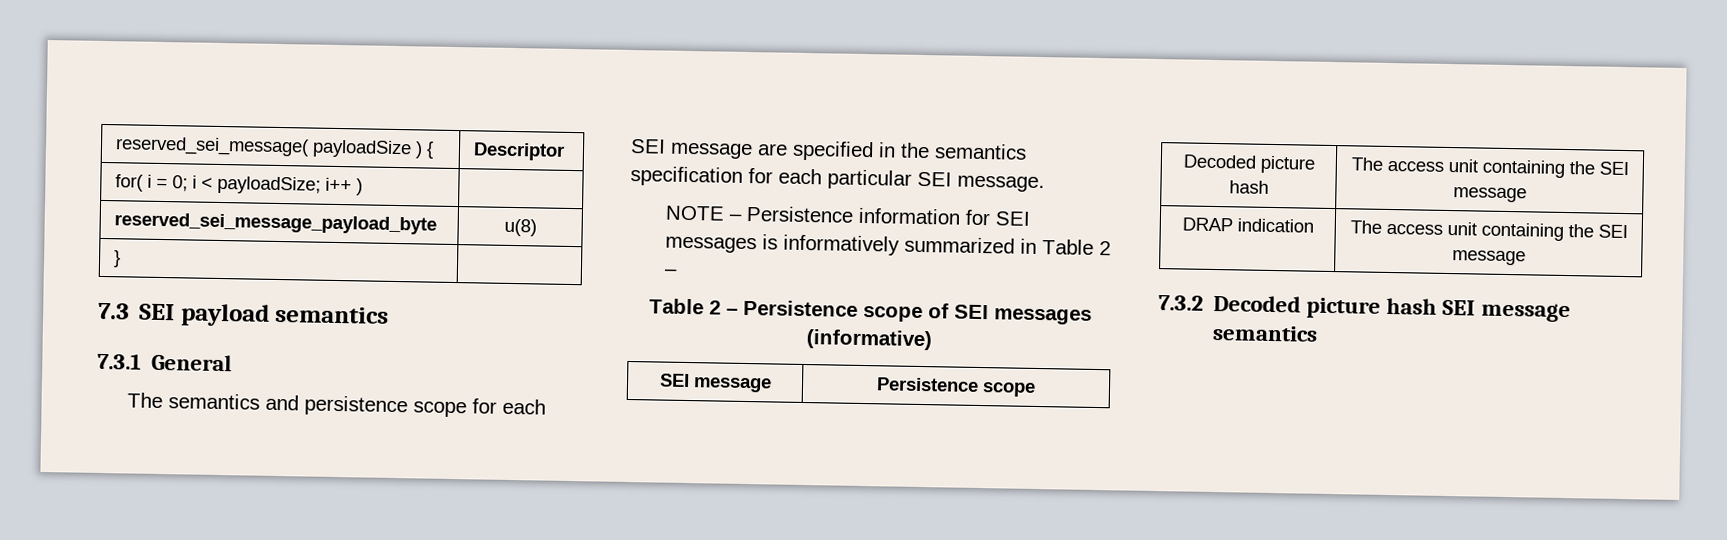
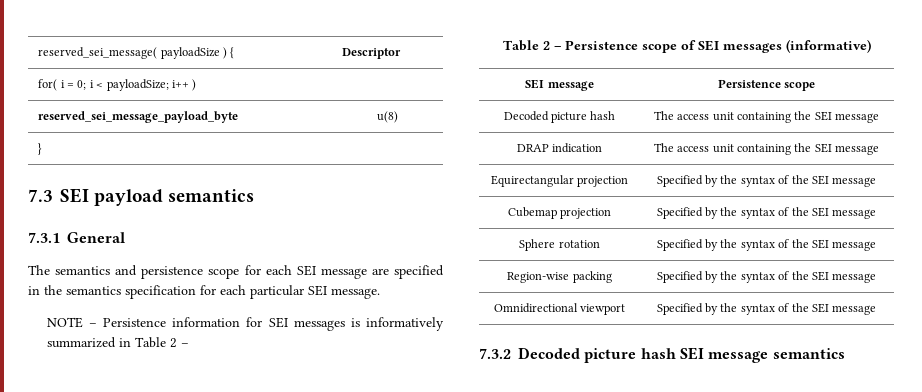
(1526, 258) none -> [490,175,629,187] [656,175,877,187] [507,207,612,219] [656,207,877,219] [519,239,600,251] [656,239,877,251] [507,271,612,283] [656,271,877,283] [493,303,626,315] [656,303,877,315] // Equirectangular projection | Specified by the syntax of the SEI message // Cubemap projection | Specified by the syntax of the SEI message // Sphere rotation | Specified by the syntax of the SEI message // Region-wise packing | Specified by the syntax of the SEI message // Omnidirectional viewport | Specified by the syntax of the SEI message

